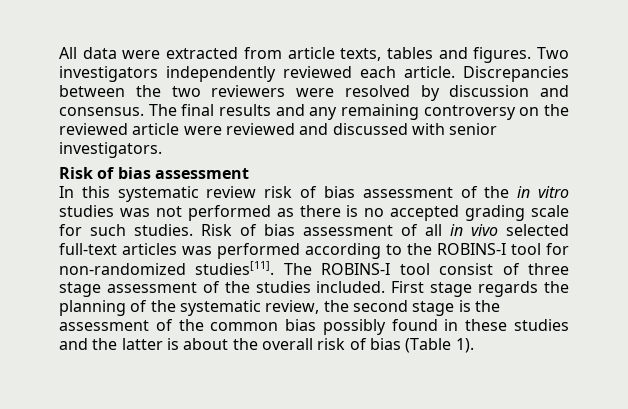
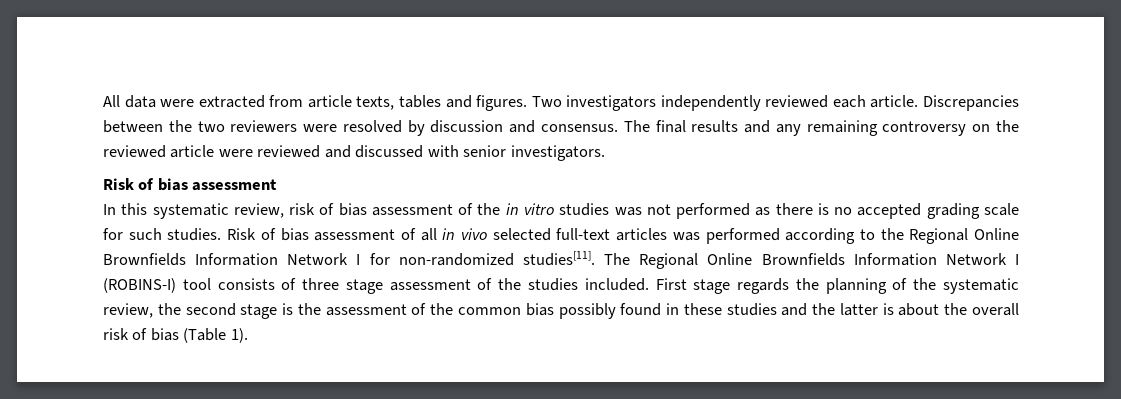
[206,186,257,198] review -> [233,203,284,218] review,
[437,243,569,255] [59,261,494,275] ROBINS-I tool for non-randomized studies[11]. The ROBINS-I tool consist -> [909,228,1020,244] [103,251,1020,269] [103,278,275,293] Regional Online Brownfields Information Network I for non-randomized studies[11]. The Regional Online Brownfields Information Network I (ROBINS-I) tool consists

